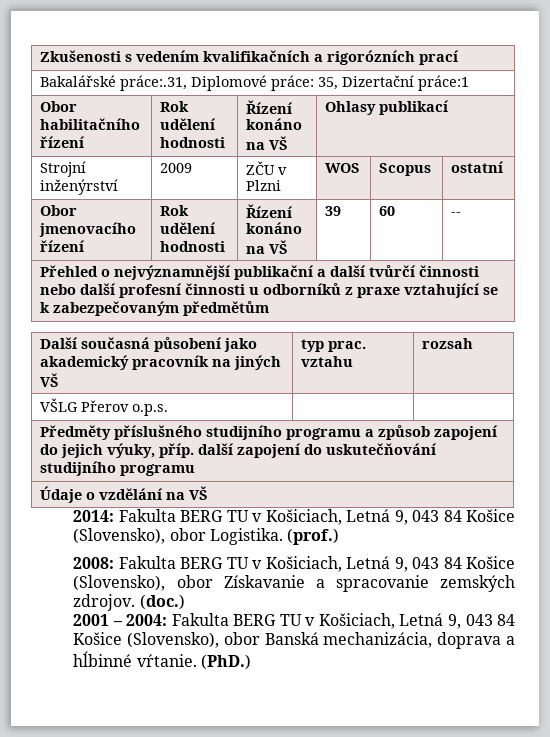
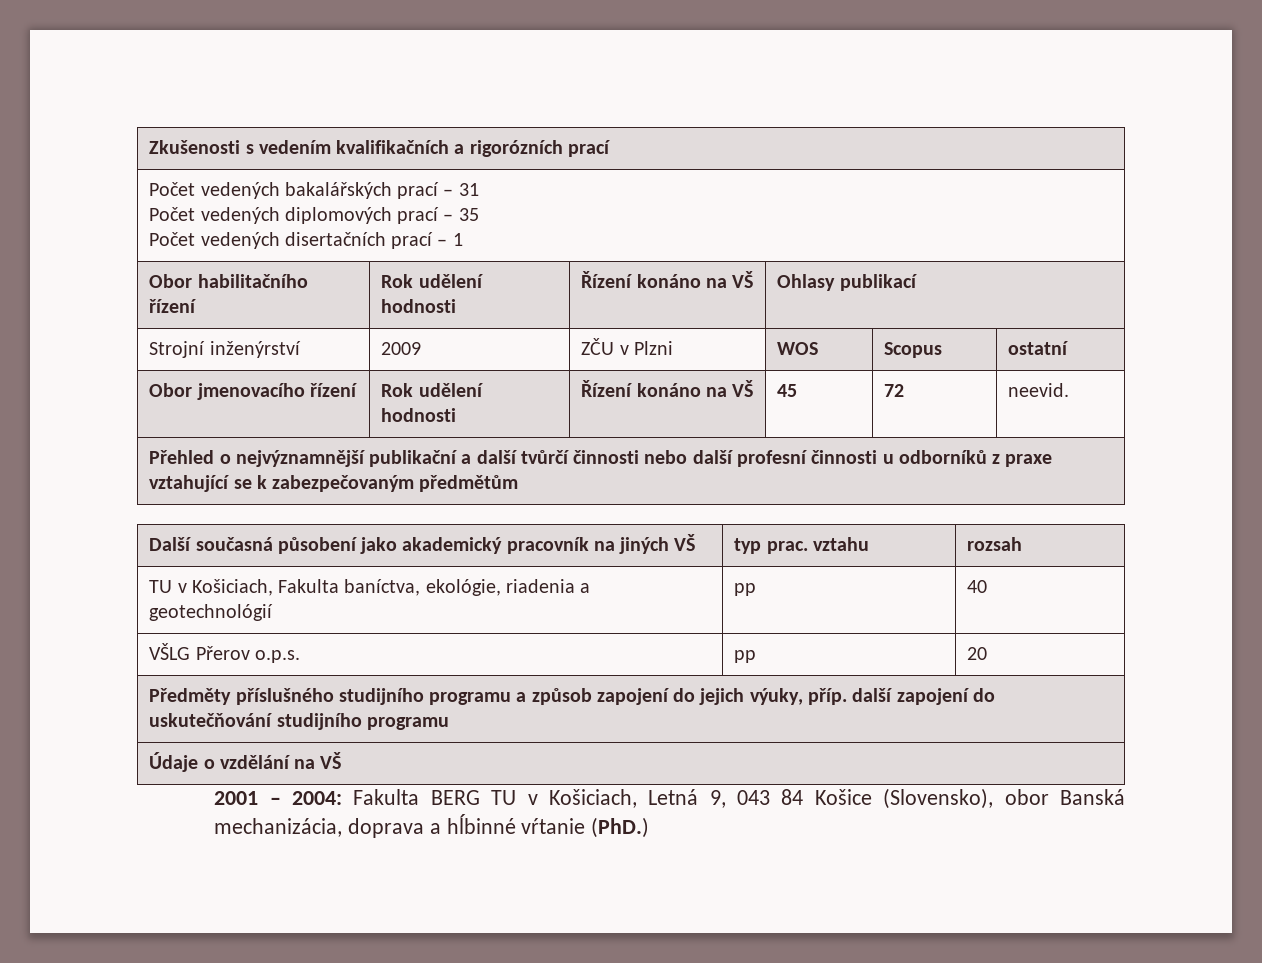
[39,75,469,91] Bakalářské práce:.31, Diplomové práce: 35, Dizertační práce:1 -> [149,182,479,199] [149,207,479,224] [149,232,463,249] Počet vedených bakalářských prací – 31 // Počet vedených diplomových prací – 35 // Počet vedených disertačních prací – 1
[324,206,341,216] [378,206,395,216] [450,212,461,216] 39 | 60 | -- -> [777,384,798,397] [884,384,905,397] [1008,383,1070,397] 45 | 72 | neevid.
(473, 343) none -> [149,579,591,596] [149,604,274,621] [734,583,757,596] [967,580,988,593] // TU v Košiciach, Fakulta baníctva, ekológie, riadenia a geotechnológií | pp | 40
(168, 410) | -> [734,650,757,663] [967,647,988,660] pp | 20
[73,509,515,525] [73,528,340,545] [73,556,515,572] [73,575,515,592] [73,594,185,611] // 2014: Fakulta BERG TU v Košiciach, Letná 9, 043 84 Košice (Slovensko), obor Logistika. (prof.) // 2008: Fakulta BERG TU v Košiciach, Letná 9, 043 84 Košice (Slovensko), obor Získavanie a spracovanie zemských zdrojov. (doc.) -> (342, 760) none
[136,654,197,667] vŕtanie. -> [521,818,586,834] vŕtanie

